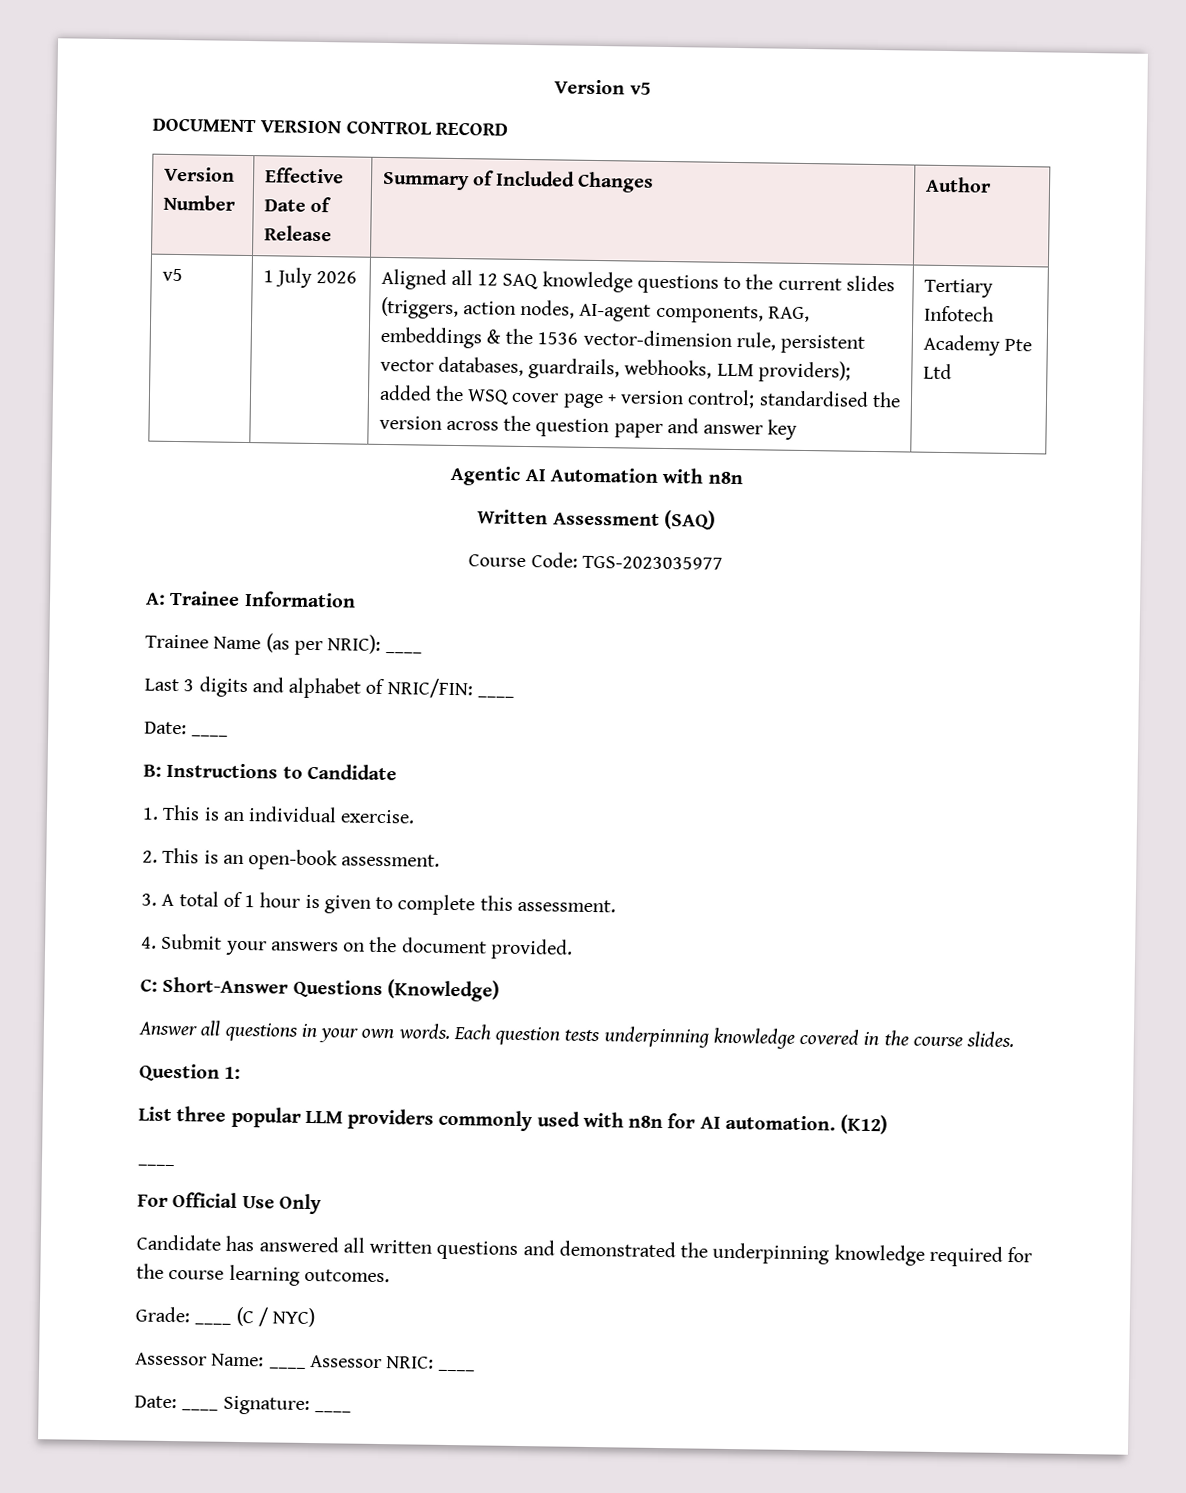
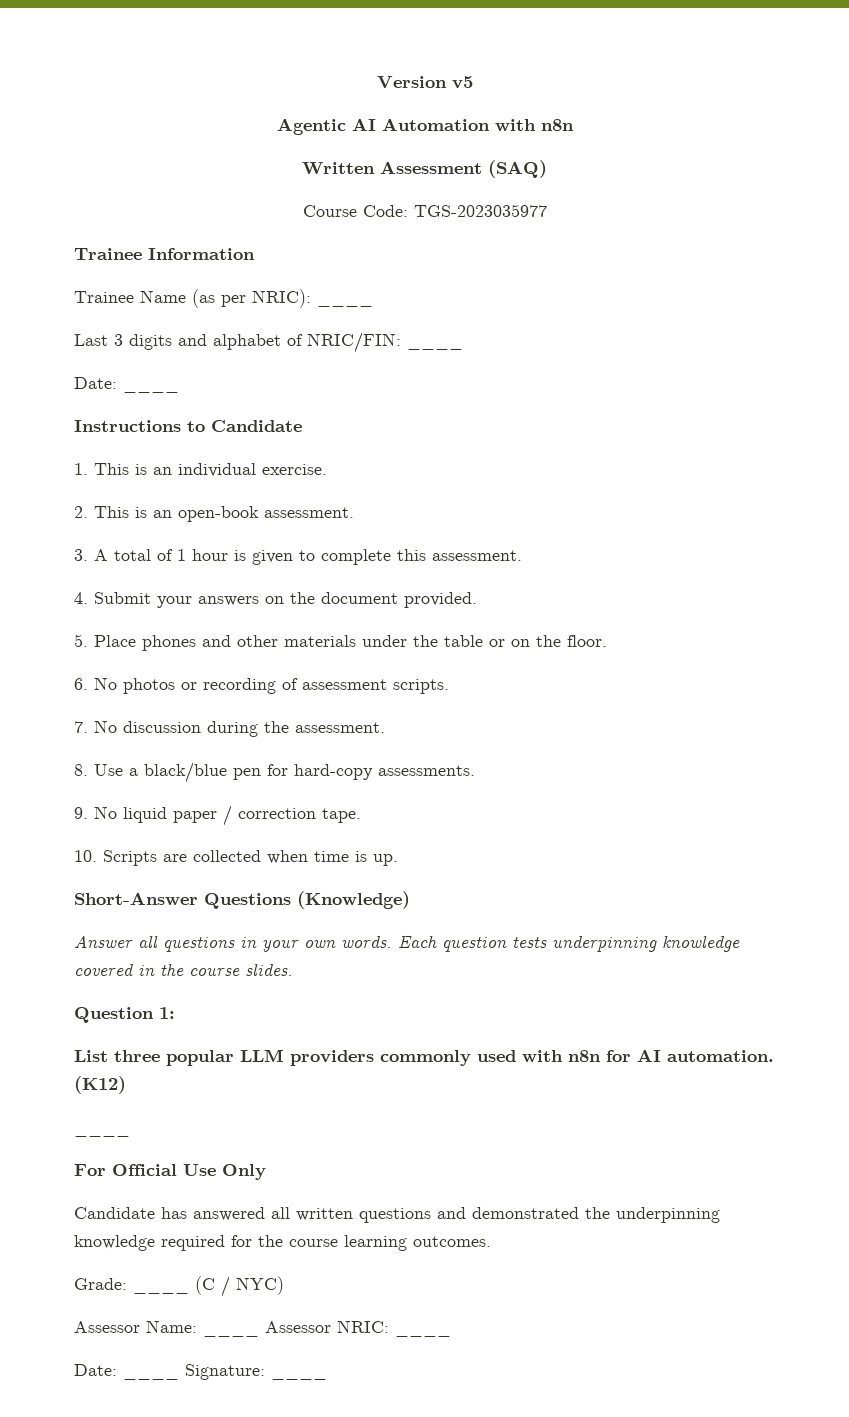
[152,117,508,136] [163,166,235,182] [162,194,235,211] [264,167,344,184] [263,196,331,213] [263,225,332,242] [381,170,655,193] [924,176,991,193] [161,268,183,282] [262,267,358,288] [380,268,896,294] [380,296,810,324] [379,326,866,354] [379,356,851,383] [378,384,902,409] [378,415,798,440] [923,278,993,298] [923,305,994,322] [922,334,1032,356] [922,363,952,380] // DOCUMENT VERSION CONTROL RECORD // Version Number | Effective Date of Release | Summary of Included Changes | Author // v5 | 1 July 2026 | Aligned all 12 SAQ knowledge questions to the current slides (triggers, action nodes, AI-agent components, RAG, embeddings & the 1536 vector-dimension rule, persistent vector databases, guardrails, webhooks, LLM providers); added the WSQ cover page + version control; standardised the version across the question paper and answer key | Tertiary Infotech Academy Pte Ltd -> (473, 82) none
[145,592,166,605] A: -> (547, 210) none
[143,764,162,777] B: -> (179, 391) none
[140,978,158,992] C: -> [74,634,607,651] [74,677,449,694] [74,720,385,737] [74,762,475,783] [74,805,361,826] [74,850,398,866] 5. Place phones and other materials under the table or on the floor. // 6. No photos or recording of assessment scripts. // 7. No discussion during the assessment. // 8. Use a black/blue pen for hard-copy assessments. // 9. No liquid paper / correction tape. // 10. Scripts are collected when time is up. //

